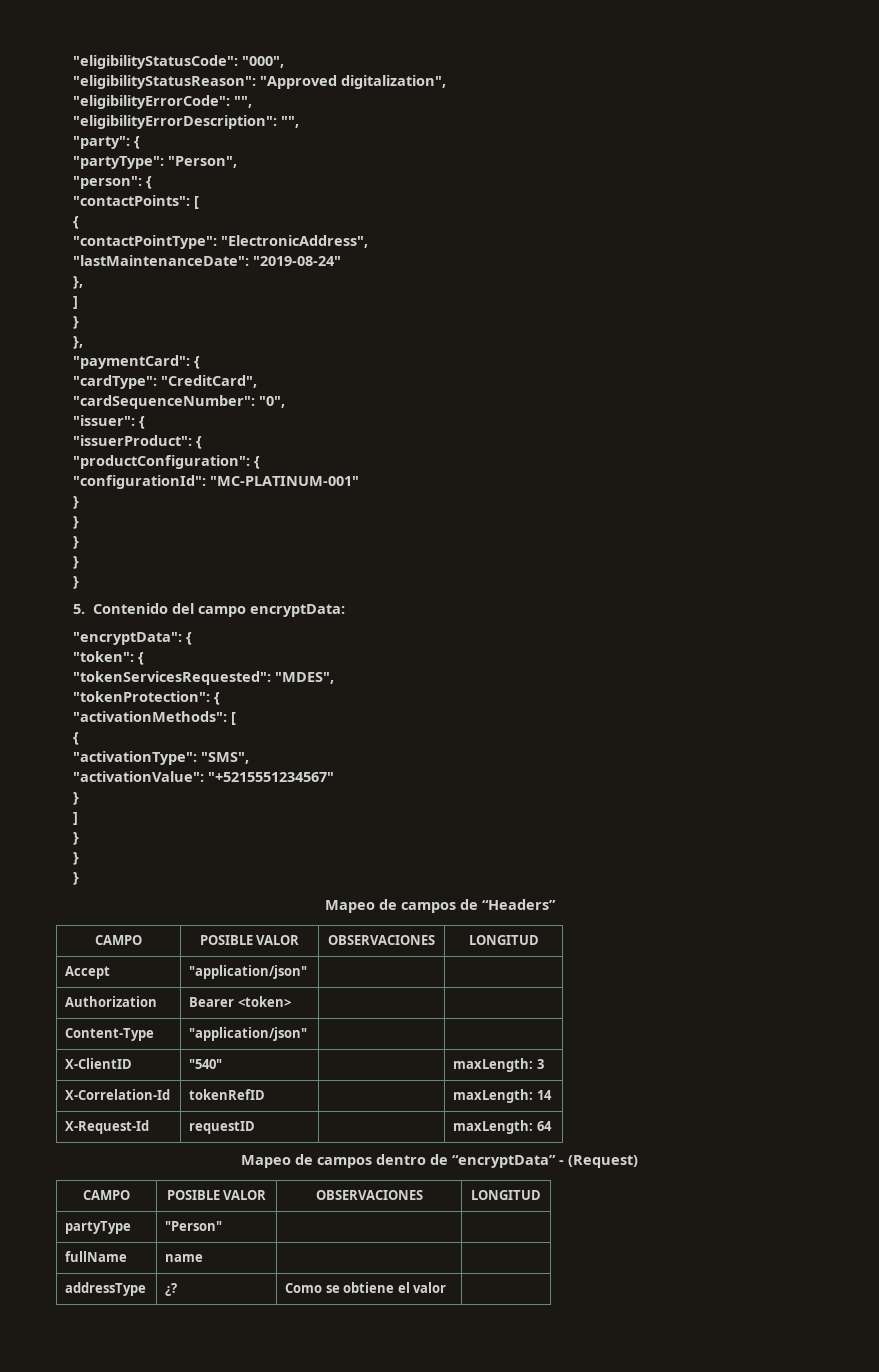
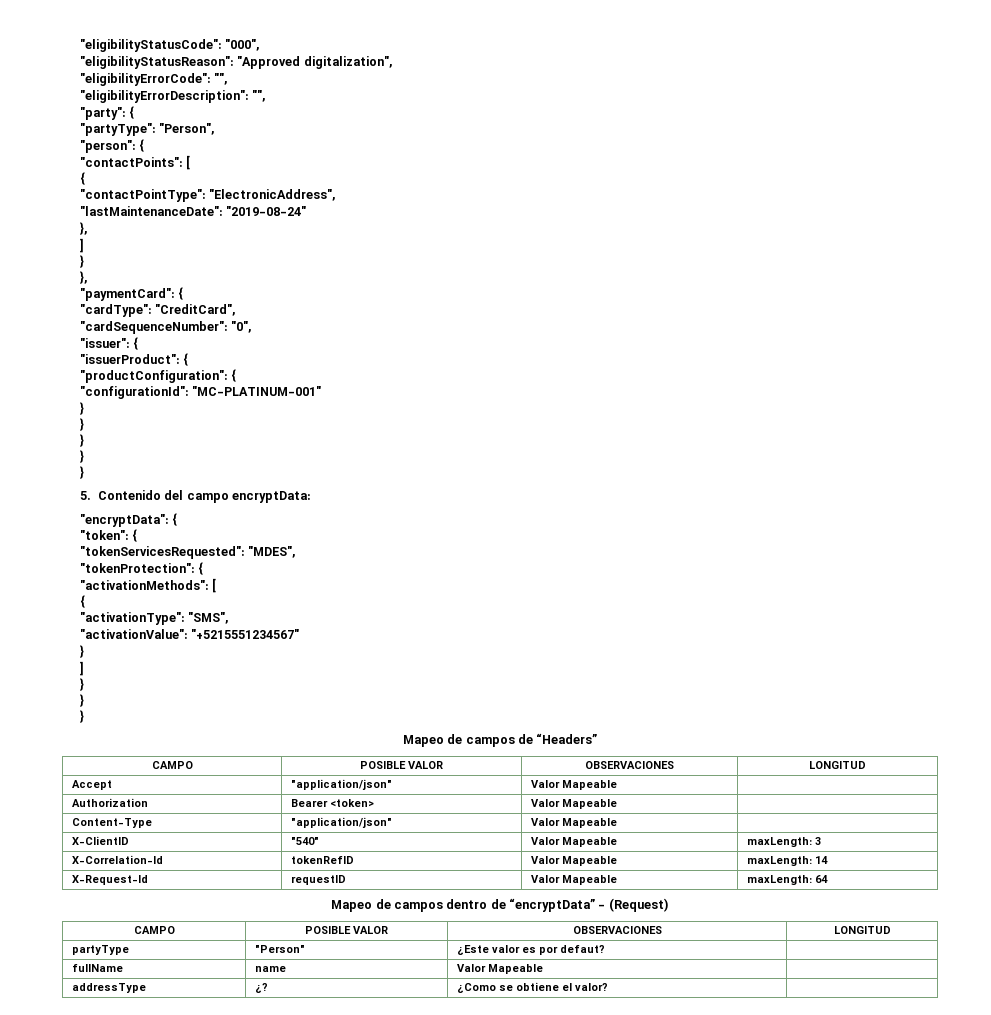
(308, 972) none -> [530,780,617,790] Valor Mapeable
(291, 1001) none -> [530,799,617,809] Valor Mapeable
(308, 1034) none -> [530,818,617,828] Valor Mapeable
(223, 1064) none -> [530,837,617,847] Valor Mapeable
(266, 1094) none -> [530,856,617,866] Valor Mapeable
(256, 1127) none -> [530,875,617,885] Valor Mapeable
(223, 1226) none -> [456,945,605,955] ¿Este valor es por defaut?
(204, 1258) none -> [456,964,543,974] Valor Mapeable
[285,1283,323,1293] Como -> [456,983,496,993] ¿Como
[413,1282,447,1293] valor -> [574,983,608,991] valor?

